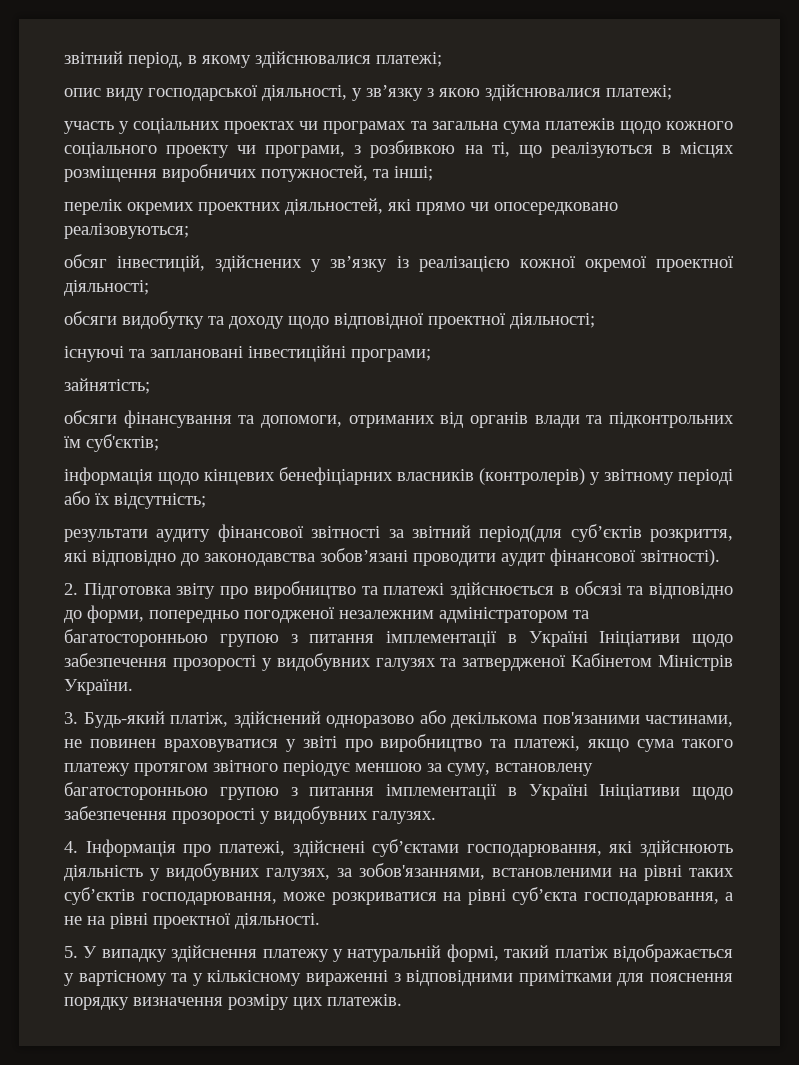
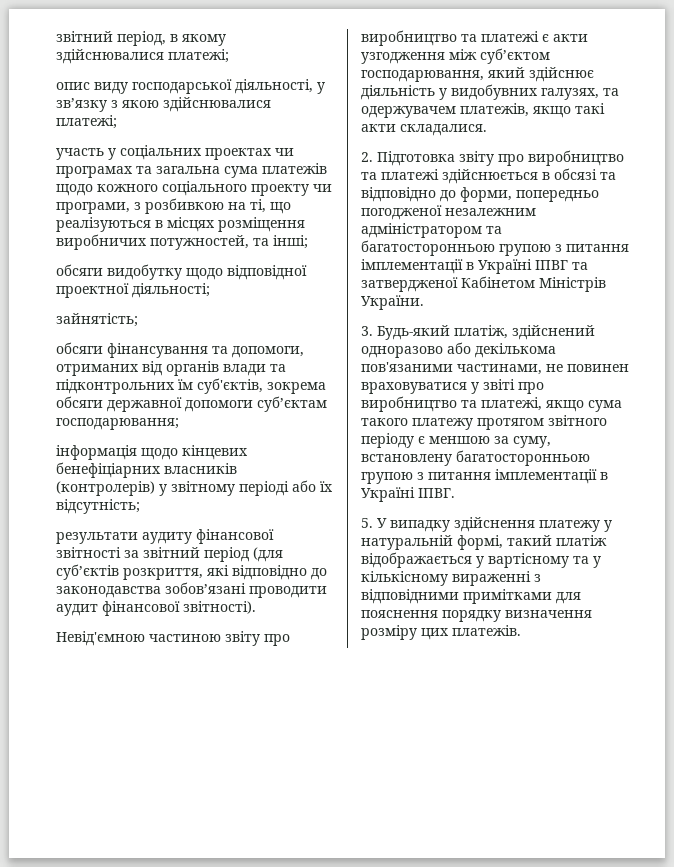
[64,198,618,215] [64,223,189,239] [64,254,734,272] [64,280,149,296] // перелік окремих проектних діяльностей, які прямо чи опосередковано реалізовуються; // обсяг інвестицій, здійснених у зв’язку із реалізацією кожної окремої проектної діяльності; -> (308, 242) none
[208,316,284,329] та доходу -> (182, 272) none
[64,345,431,362] // існуючі та заплановані інвестиційні програми; -> (210, 290) none
[86,434,159,452] суб'єктів; -> [197,378,326,394] [56,396,327,412] [56,418,179,430] суб'єктів, зокрема обсяги державної допомоги суб’єктам господарювання;
[479,525,563,542] період(для -> [204,547,283,562] період (для
(720, 557) none -> [56,631,290,646] [361,30,588,46] [361,48,550,64] [361,67,594,82] [361,84,619,100] [361,103,605,118] [361,124,487,136] // Невід'ємною частиною звіту про виробництво та платежі є акти узгодження між суб’єктом господарювання, який здійснює діяльність у видобувних галузях, та одержувачем платежів, якщо такі акти складалися.
[599,631,733,647] [64,653,436,671] Ініціативи щодо забезпечення прозорості у видобувних галузях -> [535,260,568,270] ІПВГ
[283,760,350,776] періодує -> [361,433,425,448] періоду є
[599,784,733,800] [64,806,436,824] [64,839,733,857] [64,863,734,881] [64,887,733,905] [64,913,320,929] Ініціативи щодо забезпечення прозорості у видобувних галузях. // 4. Інформація про платежі, здійснені суб’єктами господарювання, які здійснюють діяльність у видобувних галузях, за зобов'язаннями, встановленими на рівні таких суб’єктів господарювання, може розкриватися на рівні суб’єкта господарювання, а не на рівні проектної діяльності. -> [418,488,455,498] ІПВГ.

